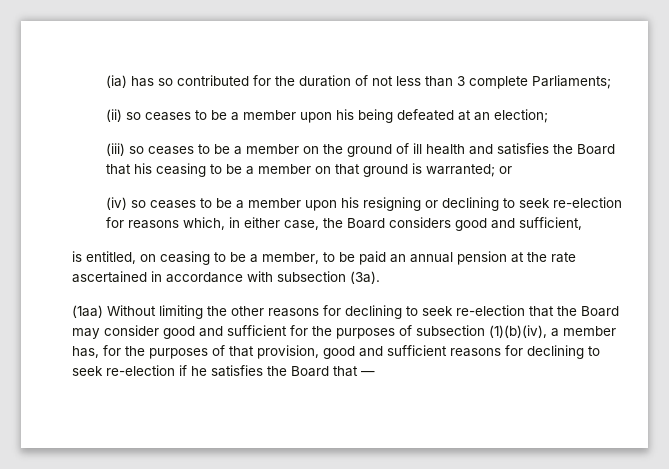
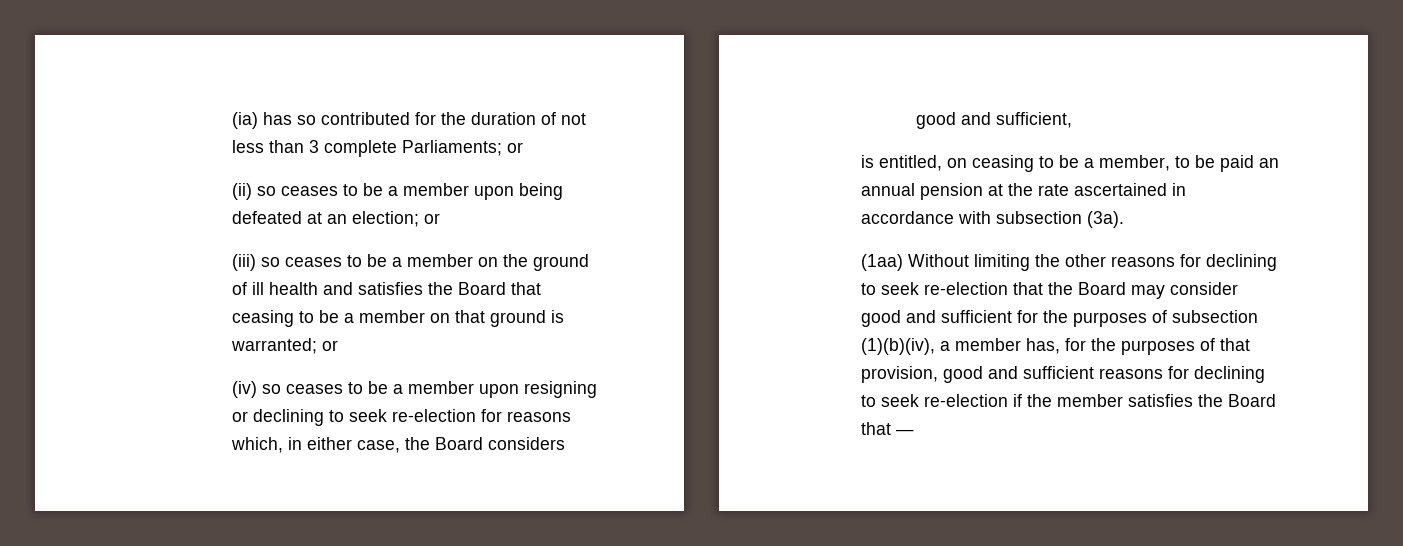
(612, 82) none -> [507,142,524,153] or
[336,109,355,120] his -> (515, 193) none
(549, 116) none -> [424,213,441,224] or
[134,163,153,174] his -> (542, 288) none
[341,197,360,208] his -> (520, 391) none
[191,366,208,376] he -> [1026,394,1123,407] the member

